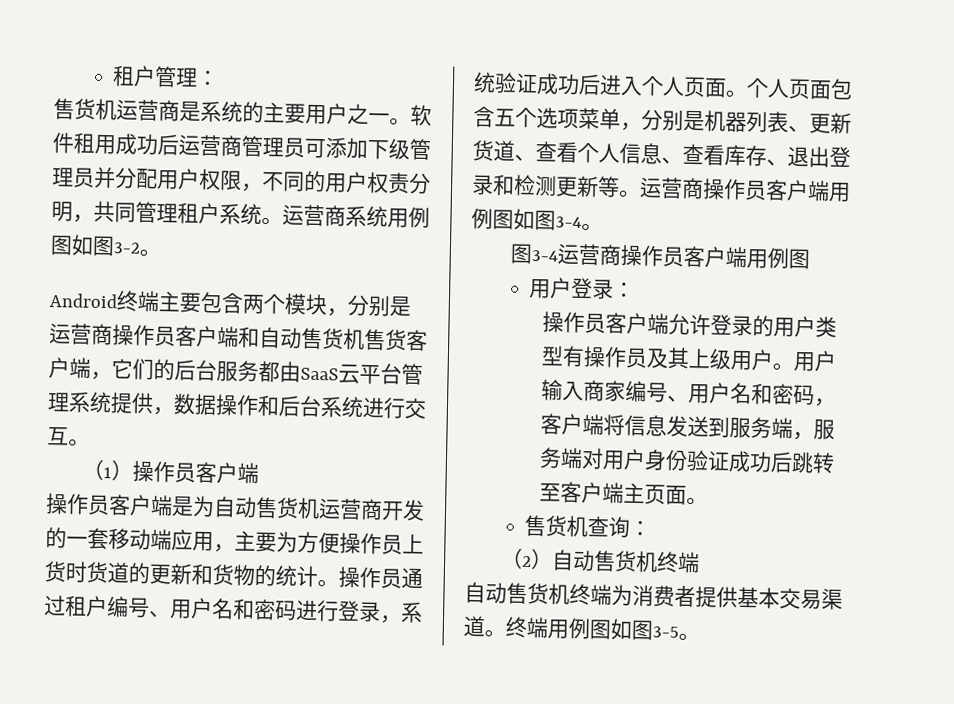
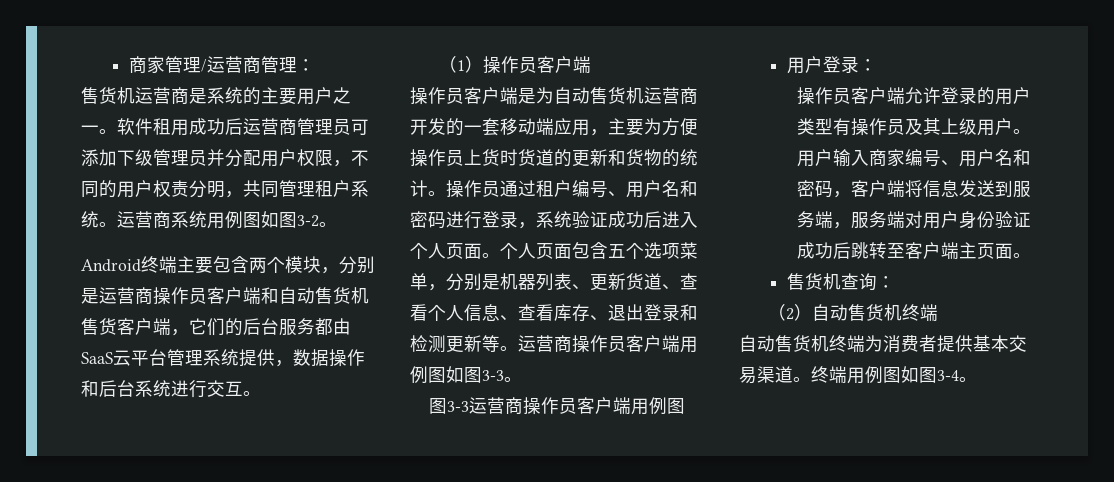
[112,65,157,87] 租户 -> [129,56,262,74] 商家管理/运营商
[555,216,582,228] 3-4 -> [482,370,504,381] 3-3
[530,249,558,262] 3-4 -> [447,401,469,412] 3-3
[652,626,679,638] 3-5 -> [937,370,959,381] 3-4

